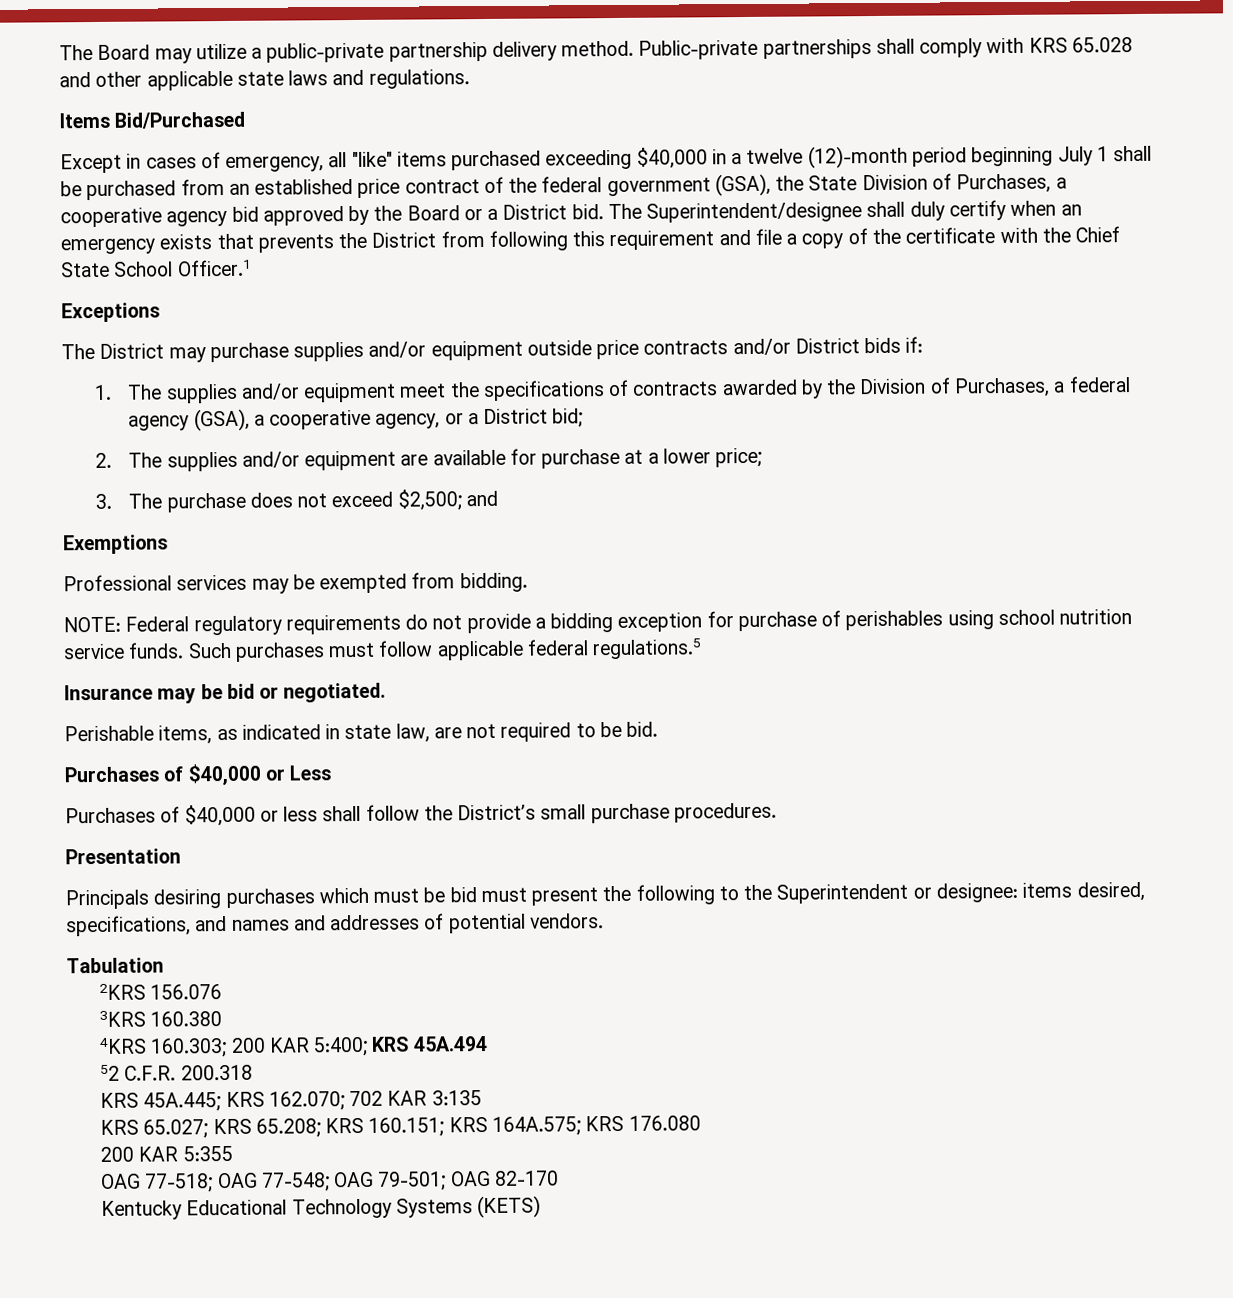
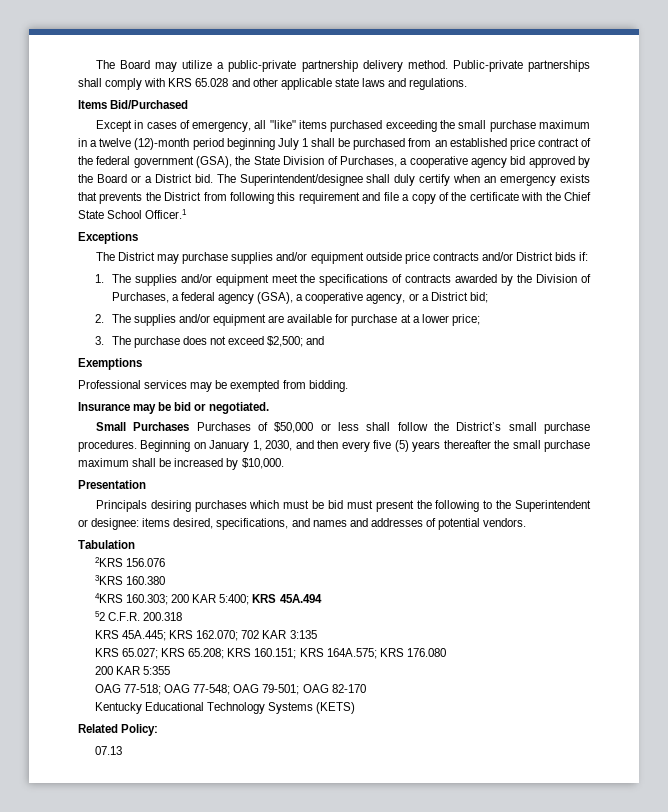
[636,147,708,169] $40,000 -> [440,120,590,132] the small purchase maximum
[63,609,1133,636] [63,638,703,662] // NOTE: Federal regulatory requirements do not provide a bidding exception for purchase of perishables using school nutrition service funds. Such purchases must follow applicable federal regulations.5 -> (348, 386) none
[64,721,659,745] [64,763,332,786] [65,804,256,827] Perishable items, as indicated in state law, are not required to be bid. // Purchases of $40,000 or Less // Purchases of $40,000 -> [95,422,314,433] Small Purchases Purchases of $50,000
(777, 812) none -> [140,440,590,452] [78,458,284,470] Beginning on January 1, 2030, and then every five (5) years thereafter the small purchase maximum shall be increased by $10,000.
(542, 1207) none -> [78,724,159,736] [94,746,122,755] // Related Policy: // 07.13

